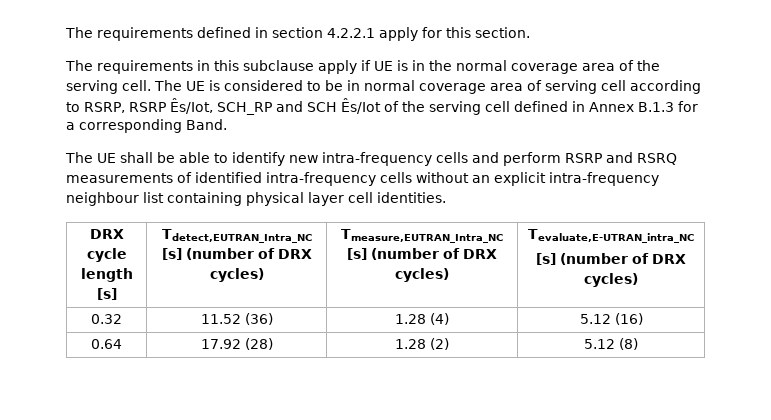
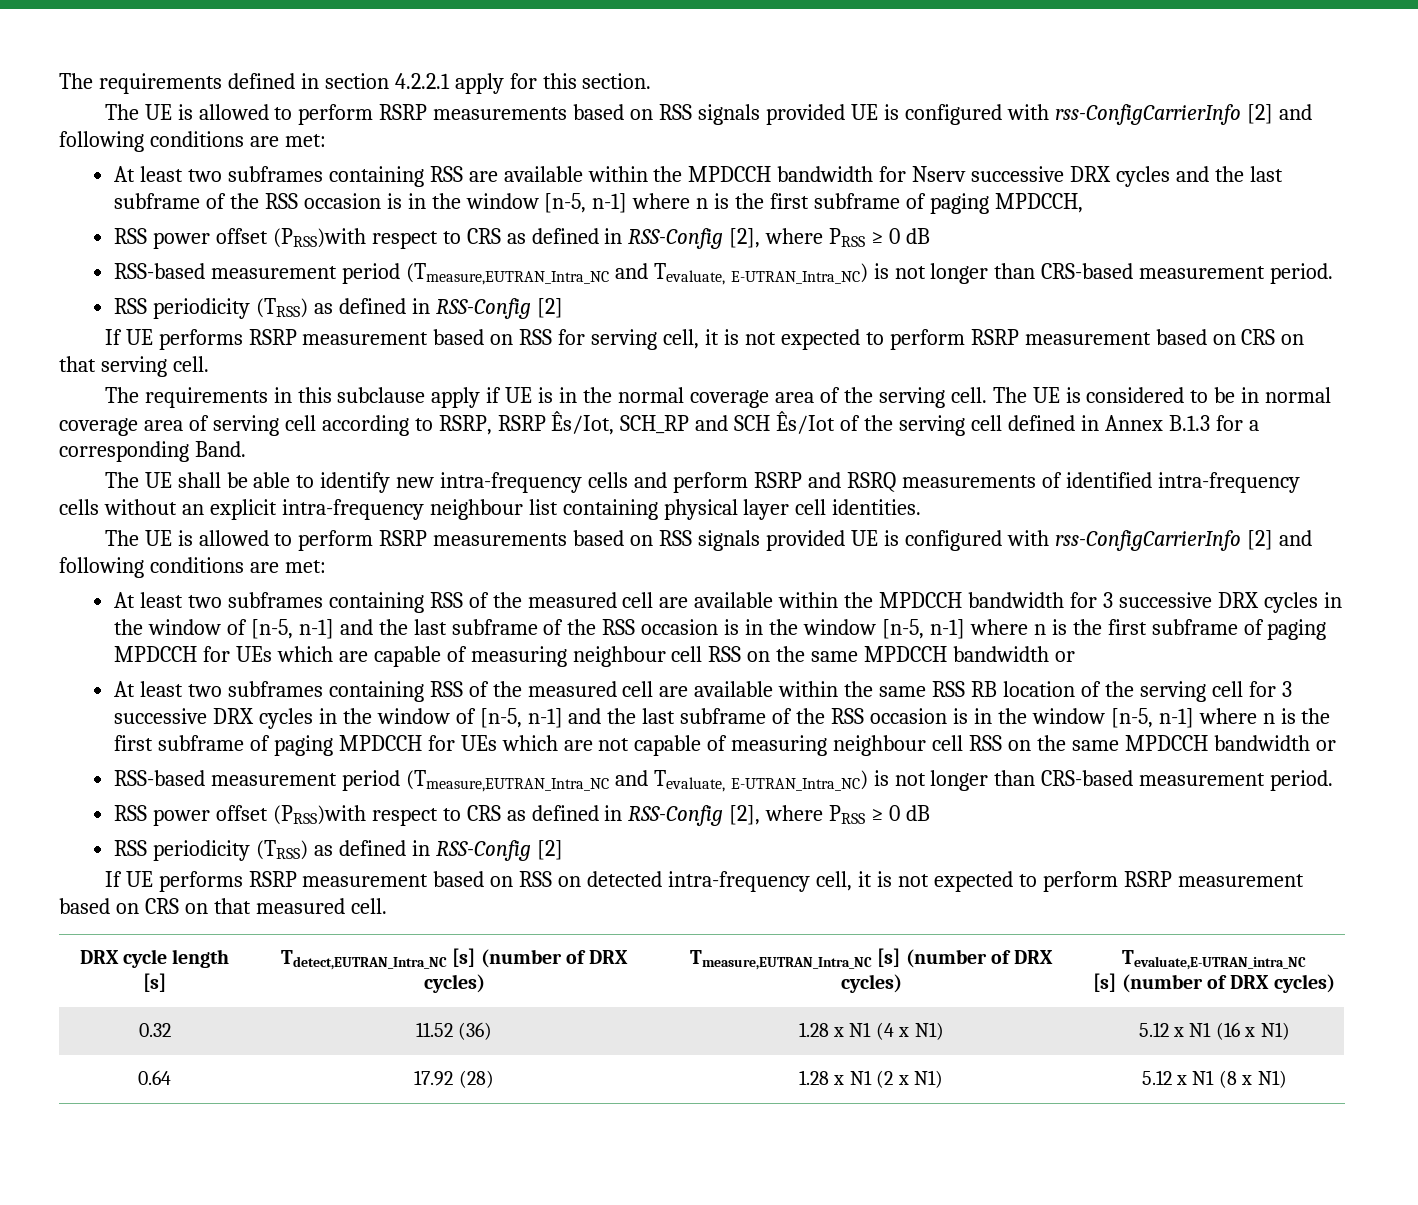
(530, 32) none -> [104,104,1312,125] [59,131,326,152] [114,166,1283,187] [114,193,1083,214] [114,228,931,249] [114,263,1334,285] [114,298,563,319] [104,329,1305,350] [59,356,209,377] // The UE is allowed to perform RSRP measurements based on RSS signals provided UE is configured with rss-ConfigCarrierInfo [2] and following conditions are met: // At least two subframes containing RSS are available within the MPDCCH bandwidth for Nserv successive DRX cycles and the last subframe of the RSS occasion is in the window [n-5, n-1] where n is the first subframe of paging MPDCCH, // RSS power offset (PRSS)with respect to CRS as defined in RSS-Config [2], where PRSS ≥ 0 dB // RSS-based measurement period (Tmeasure,EUTRAN_Intra_NC and Tevaluate, E-UTRAN_Intra_NC) is not longer than CRS-based measurement period. // RSS periodicity (TRSS) as defined in RSS-Config [2] // If UE performs RSRP measurement based on RSS for serving cell, it is not expected to perform RSRP measurement based on CRS on that serving cell.
(446, 197) none -> [104,530,1312,551] [59,557,326,578] [114,592,1342,613] [114,619,1327,640] [114,646,1076,667] [114,681,1292,702] [114,708,1331,729] [114,735,1336,756] [114,770,1334,792] [114,805,931,826] [114,840,563,861] [104,871,1304,892] [59,898,387,914] // The UE is allowed to perform RSRP measurements based on RSS signals provided UE is configured with rss-ConfigCarrierInfo [2] and following conditions are met: // At least two subframes containing RSS of the measured cell are available within the MPDCCH bandwidth for 3 successive DRX cycles in the window of [n-5, n-1] and the last subframe of the RSS occasion is in the window [n-5, n-1] where n is the first subframe of paging MPDCCH for UEs which are capable of measuring neighbour cell RSS on the same MPDCCH bandwidth or // At least two subframes containing RSS of the measured cell are available within the same RSS RB location of the serving cell for 3 successive DRX cycles in the window of [n-5, n-1] and the last subframe of the RSS occasion is in the window [n-5, n-1] where n is the first subframe of paging MPDCCH for UEs which are not capable of measuring neighbour cell RSS on the same MPDCCH bandwidth or // RSS-based measurement period (Tmeasure,EUTRAN_Intra_NC and Tevaluate, E-UTRAN_Intra_NC) is not longer than CRS-based measurement period. // RSS power offset (PRSS)with respect to CRS as defined in RSS-Config [2], where PRSS ≥ 0 dB // RSS periodicity (TRSS) as defined in RSS-Config [2] // If UE performs RSRP measurement based on RSS on detected intra-frequency cell, it is not expected to perform RSRP measurement based on CRS on that measured cell.
[430,313,449,325] [579,313,643,325] [91,339,122,349] [200,338,273,350] [395,338,449,350] [584,338,638,350] (4) | 5.12 (16) // 0.64 | 17.92 (28) | 1.28 (2) | 5.12 (8) -> [832,1022,944,1040] [1138,1022,1290,1040] [138,1070,171,1085] [414,1070,494,1088] [799,1070,943,1088] [1141,1070,1287,1088] x N1 (4 x N1) | 5.12 x N1 (16 x N1) // 0.64 | 17.92 (28) | 1.28 x N1 (2 x N1) | 5.12 x N1 (8 x N1)

